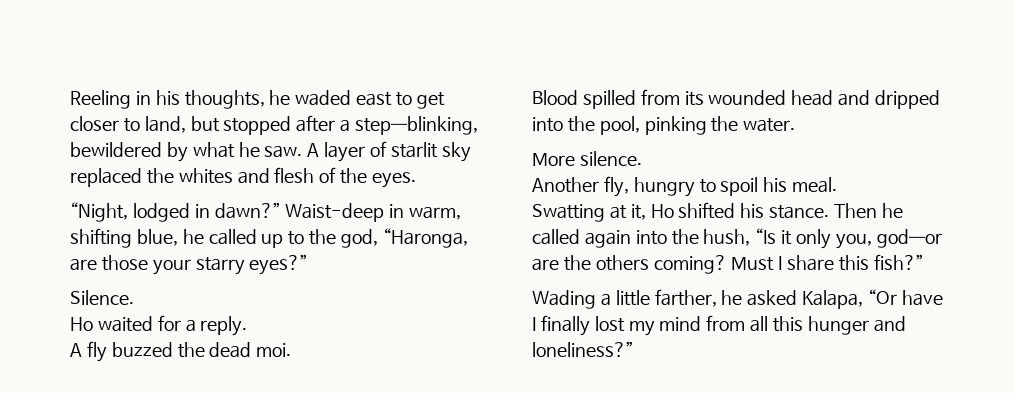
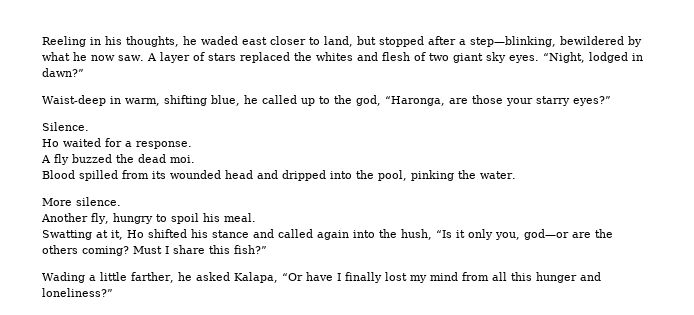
[396,92,445,109] to get -> (267, 41) none
(260, 149) none -> [91,55,115,61] now
[390,142,471,162] starlit sky -> [207,53,236,61] stars
[340,168,368,184] the -> [428,52,506,63] two giant sky
(417, 180) // -> (539, 59) none
(281, 210) none -> (84, 72) //
[200,316,248,336] reply. -> [136,141,192,149] response.
[769,203,903,219] stance. Then he -> [212,229,274,238] stance and

